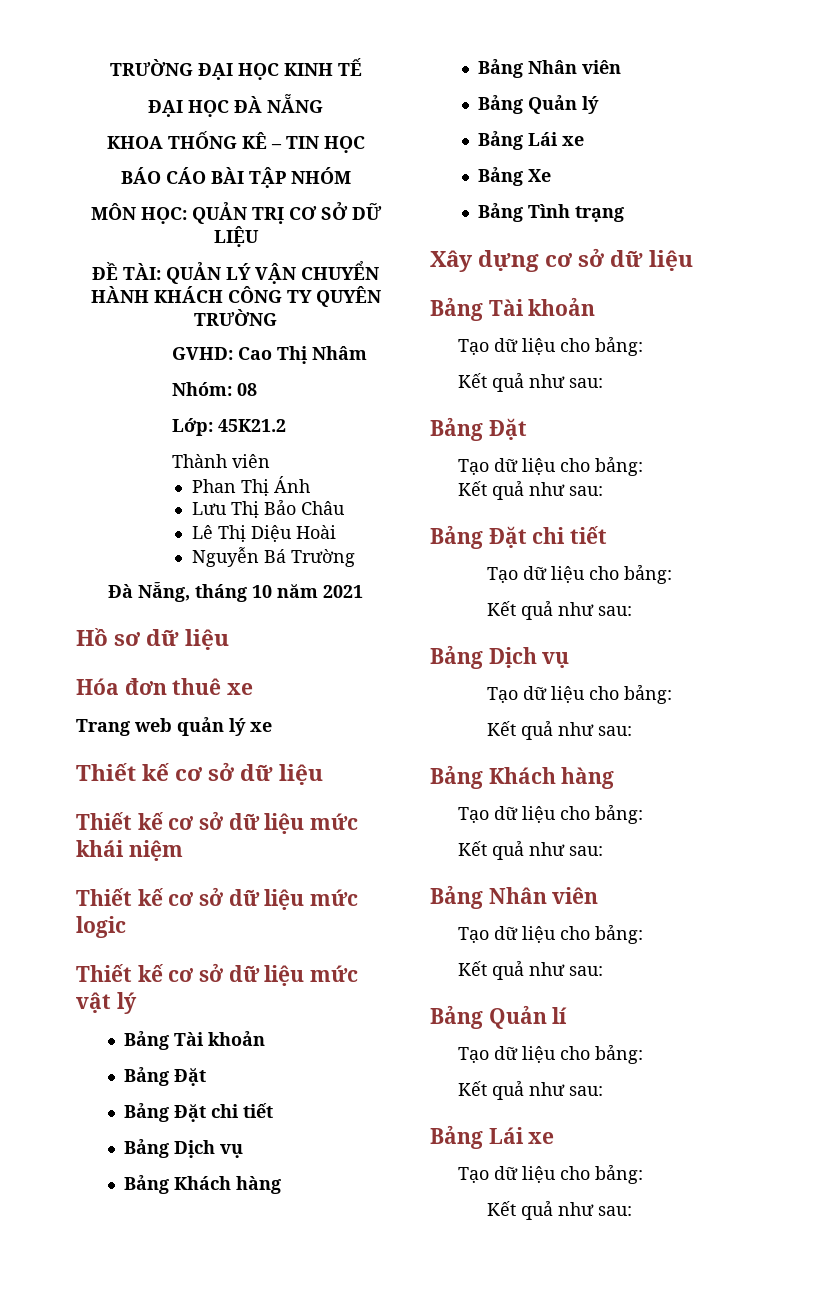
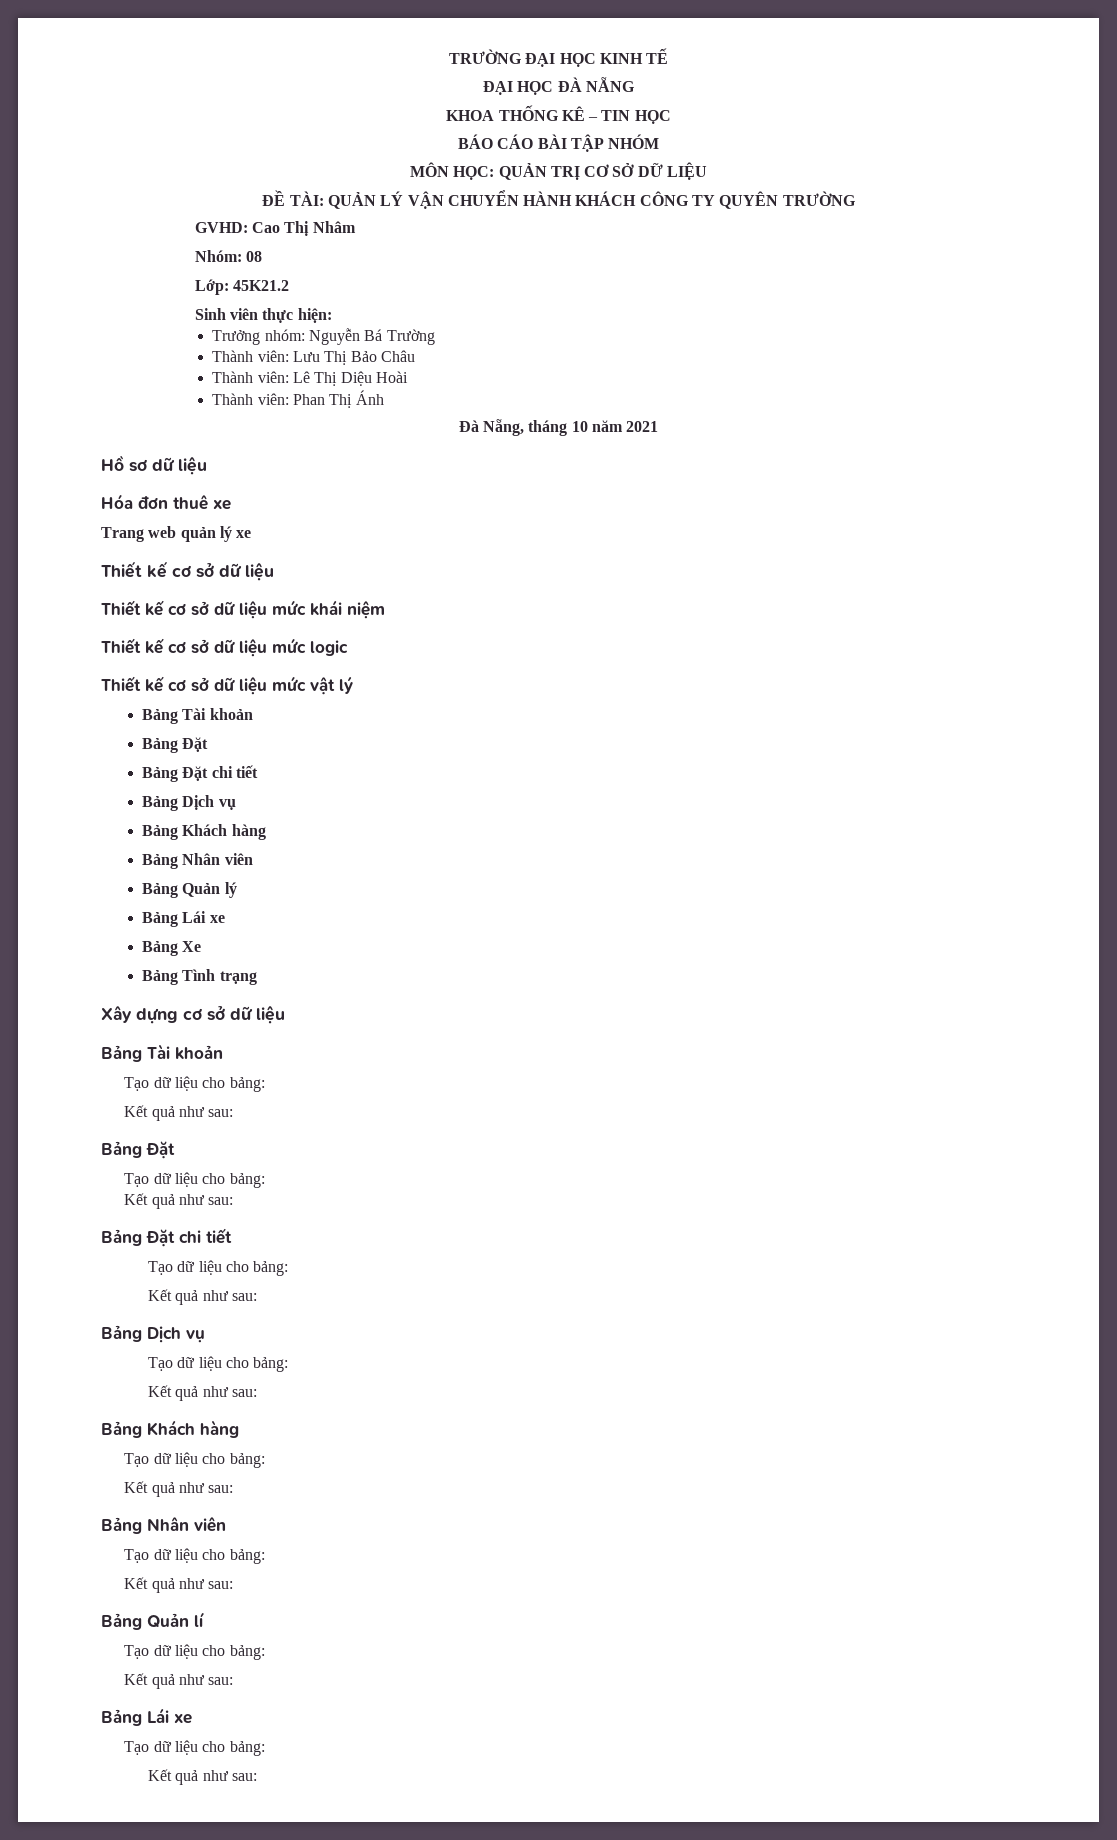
[171,454,270,468] [191,476,310,496] Thành viên // Phan Thị Ánh // -> [194,308,332,323] [212,328,435,345] [212,350,289,362] Sinh viên thực hiện: // Trưởng nhóm: Nguyễn Bá Trường // Thành viên:
(345, 508) none -> [212,371,289,383] Thành viên:
[191,547,355,567] Nguyễn Bá Trường -> [212,390,384,408] Thành viên: Phan Thị Ánh

